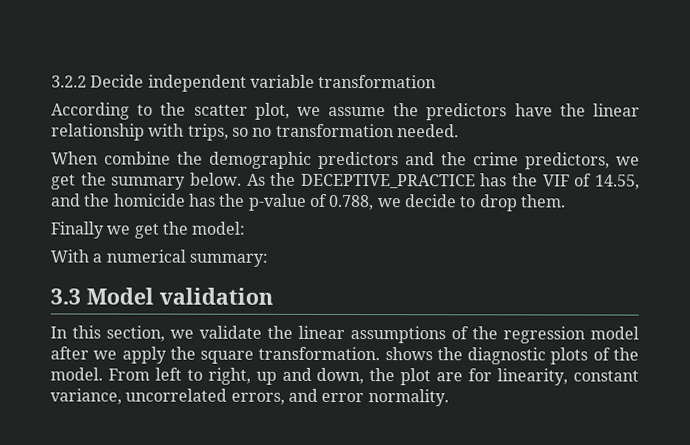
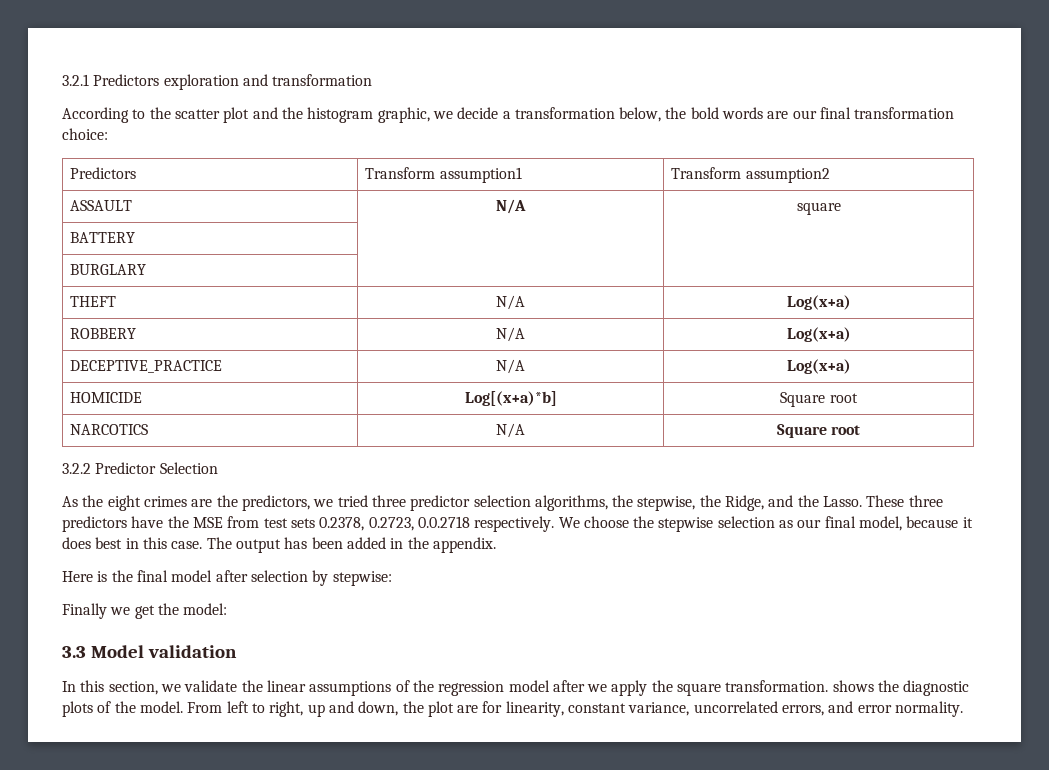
[51,74,315,92] 3.2.2 Decide independent variable -> [62,74,268,90] 3.2.1 Predictors exploration and
[254,102,640,121] [51,123,459,141] [51,151,640,170] [51,172,640,190] [51,193,566,212] plot, we assume the predictors have the linear relationship with trips, so no transformation needed. // When combine the demographic predictors and the crime predictors, we get the summary below. As the DECEPTIVE_PRACTICE has the VIF of 14.55, and the homicide has the p-value of 0.788, we decide to drop them. -> [223,107,955,123] [62,128,108,140] [70,167,137,179] [365,167,522,183] [671,167,830,183] [70,200,133,211] [496,199,526,214] [796,202,841,215] [70,232,136,243] [70,264,147,275] [70,296,117,307] [496,295,525,310] [786,295,851,310] [70,328,137,339] [496,327,525,342] [786,327,851,342] [70,360,223,373] [496,359,525,374] [786,359,851,374] [70,392,143,403] [464,391,557,406] [780,392,858,407] [70,424,149,435] [496,423,525,438] [776,424,861,438] [62,462,218,474] [62,495,943,511] [62,516,973,532] [62,537,496,553] [62,570,392,586] plot and the histogram graphic, we decide a transformation below, the bold words are our final transformation choice: // Predictors | Transform assumption1 | Transform assumption2 // ASSAULT | N/A | square // BATTERY | | // BURGLARY | | // THEFT | N/A | Log(x+a) // ROBBERY | N/A | Log(x+a) // DECEPTIVE_PRACTICE | N/A | Log(x+a) // HOMICIDE | Log[(x+a)*b] | Square root // NARCOTICS | N/A | Square root // 3.2.2 Predictor Selection // As the eight crimes are the predictors, we tried three predictor selection algorithms, the stepwise, the Ridge, and the Lasso. These three predictors have the MSE from test sets 0.2378, 0.2723, 0.0.2718 respectively. We choose the stepwise selection as our final model, because it does best in this case. The output has been added in the appendix. // Here is the final model after selection by stepwise:
[50,249,268,267] // With a numerical summary: -> (228, 609) none

